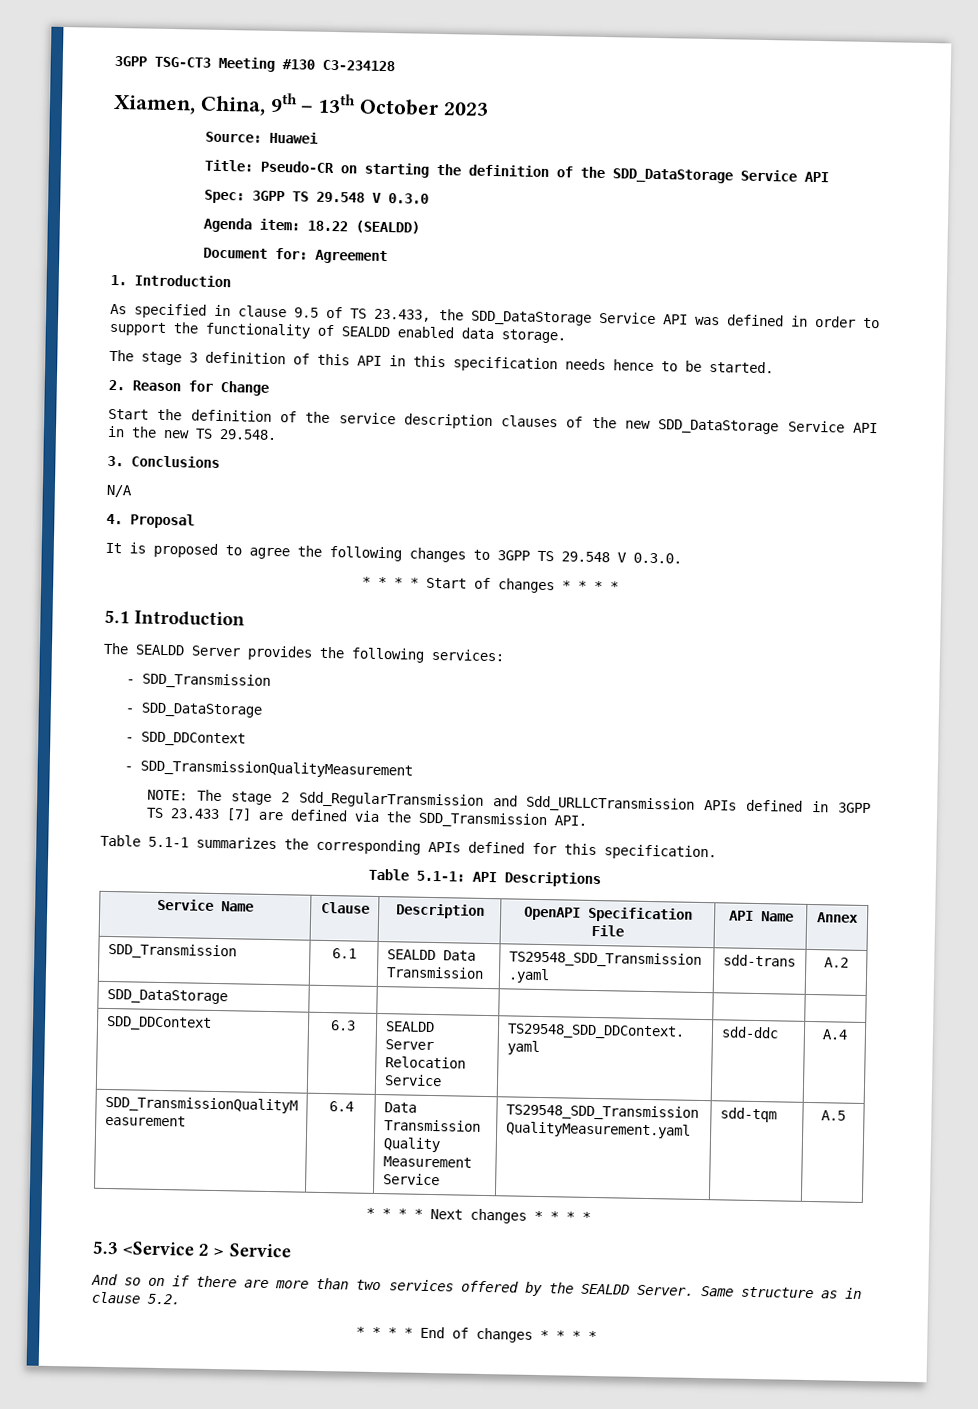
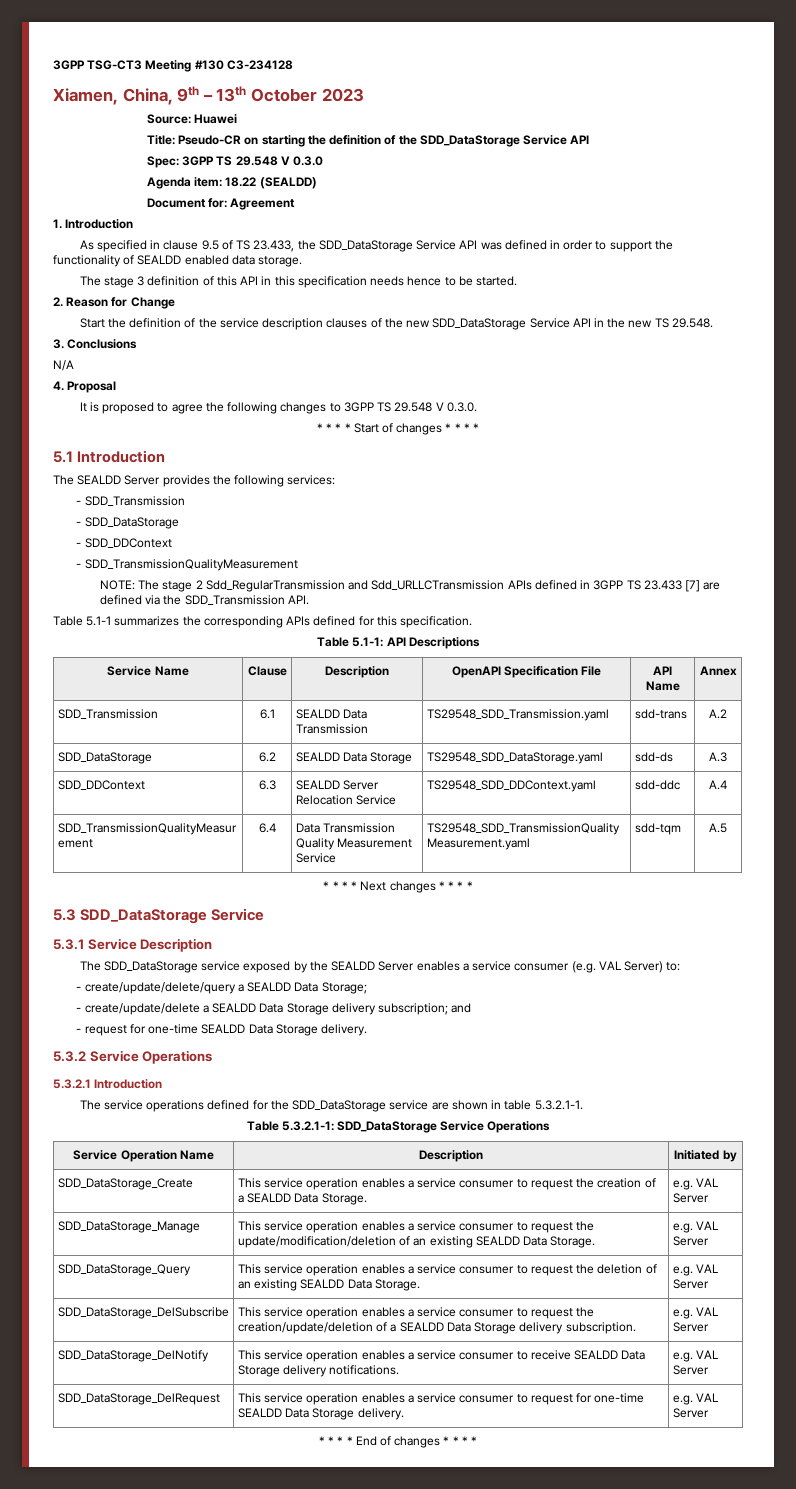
(228, 996) | | | | -> [258,752,276,762] [295,752,413,764] [426,752,603,764] [634,752,673,762] [709,752,727,762] 6.2 | SEALDD Data Storage | TS29548_SDD_DataStorage.yaml | sdd-ds | A.3
[122,1241,291,1258] [91,1273,862,1299] [91,1291,181,1305] <Service 2 > Service // And so on if there are more than two services offered by the SEALDD Server. Same structure as in clause 5.2. -> [80,908,265,924] [53,938,213,952] [79,961,681,973] [76,982,367,994] [76,1003,472,1015] [76,1024,368,1036] [53,1050,213,1064] [53,1079,163,1089] [79,1100,583,1112] [246,1121,551,1133] [73,1150,214,1162] [419,1150,483,1162] [674,1150,737,1162] [57,1178,193,1190] [237,1178,656,1190] [237,1193,367,1205] [672,1178,719,1190] [672,1193,709,1203] [57,1221,200,1233] [237,1221,595,1233] [237,1236,596,1248] [672,1221,719,1233] [672,1236,709,1246] [57,1264,191,1276] [237,1264,657,1276] [237,1279,420,1291] [672,1264,719,1276] [672,1279,709,1289] [57,1307,229,1319] [237,1307,595,1319] [237,1322,636,1334] [672,1307,719,1319] [672,1322,709,1332] [57,1350,209,1362] [237,1350,646,1362] [237,1365,400,1377] [672,1350,719,1362] [672,1365,709,1375] [57,1393,220,1405] [237,1393,645,1405] [237,1408,404,1420] [672,1393,719,1405] [672,1408,709,1418] SDD_DataStorage Service // 5.3.1 Service Description // The SDD_DataStorage service exposed by the SEALDD Server enables a service consumer (e.g. VAL Server) to: // - create/update/delete/query a SEALDD Data Storage; // - create/update/delete a SEALDD Data Storage delivery subscription; and // - request for one-time SEALDD Data Storage delivery. // 5.3.2 Service Operations // 5.3.2.1 Introduction // The service operations defined for the SDD_DataStorage service are shown in table 5.3.2.1-1. // Table 5.3.2.1-1: SDD_DataStorage Service Operations // Service Operation Name | Description | Initiated by // SDD_DataStorage_Create | This service operation enables a service consumer to request the creation of a SEALDD Data Storage. | e.g. VAL Server // SDD_DataStorage_Manage | This service operation enables a service consumer to request the update/modification/deletion of an existing SEALDD Data Storage. | e.g. VAL Server // SDD_DataStorage_Query | This service operation enables a service consumer to request the deletion of an existing SEALDD Data Storage. | e.g. VAL Server // SDD_DataStorage_DelSubscribe | This service operation enables a service consumer to request the creation/update/deletion of a SEALDD Data Storage delivery subscription. | e.g. VAL Server // SDD_DataStorage_DelNotify | This service operation enables a service consumer to receive SEALDD Data Storage delivery notifications. | e.g. VAL Server // SDD_DataStorage_DelRequest | This service operation enables a service consumer to request for one-time SEALDD Data Storage delivery. | e.g. VAL Server

